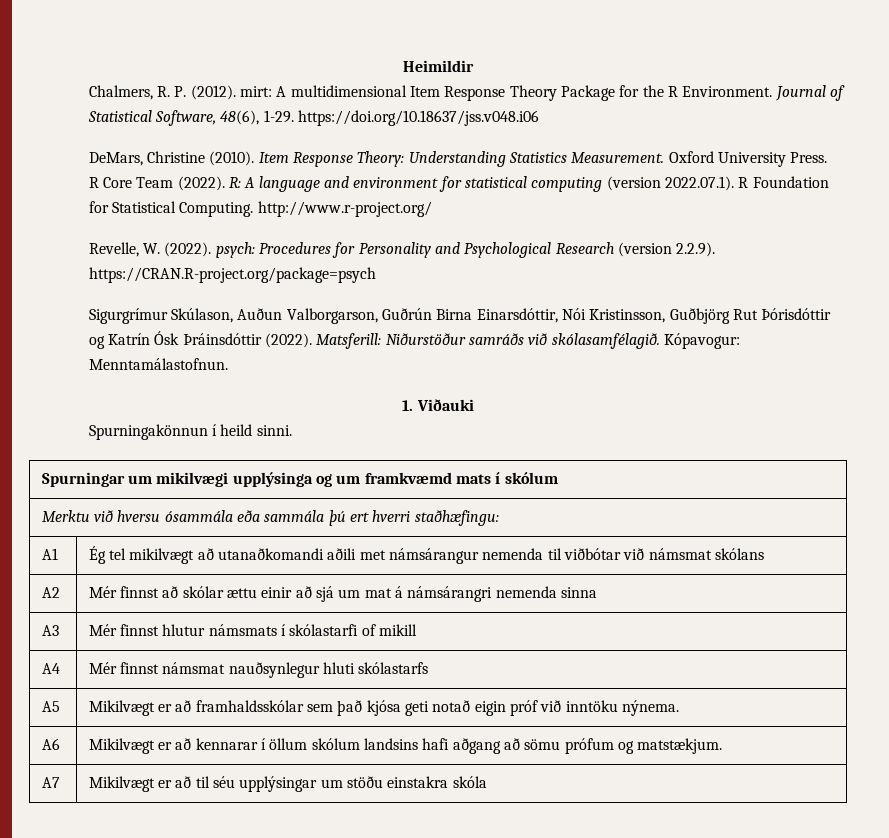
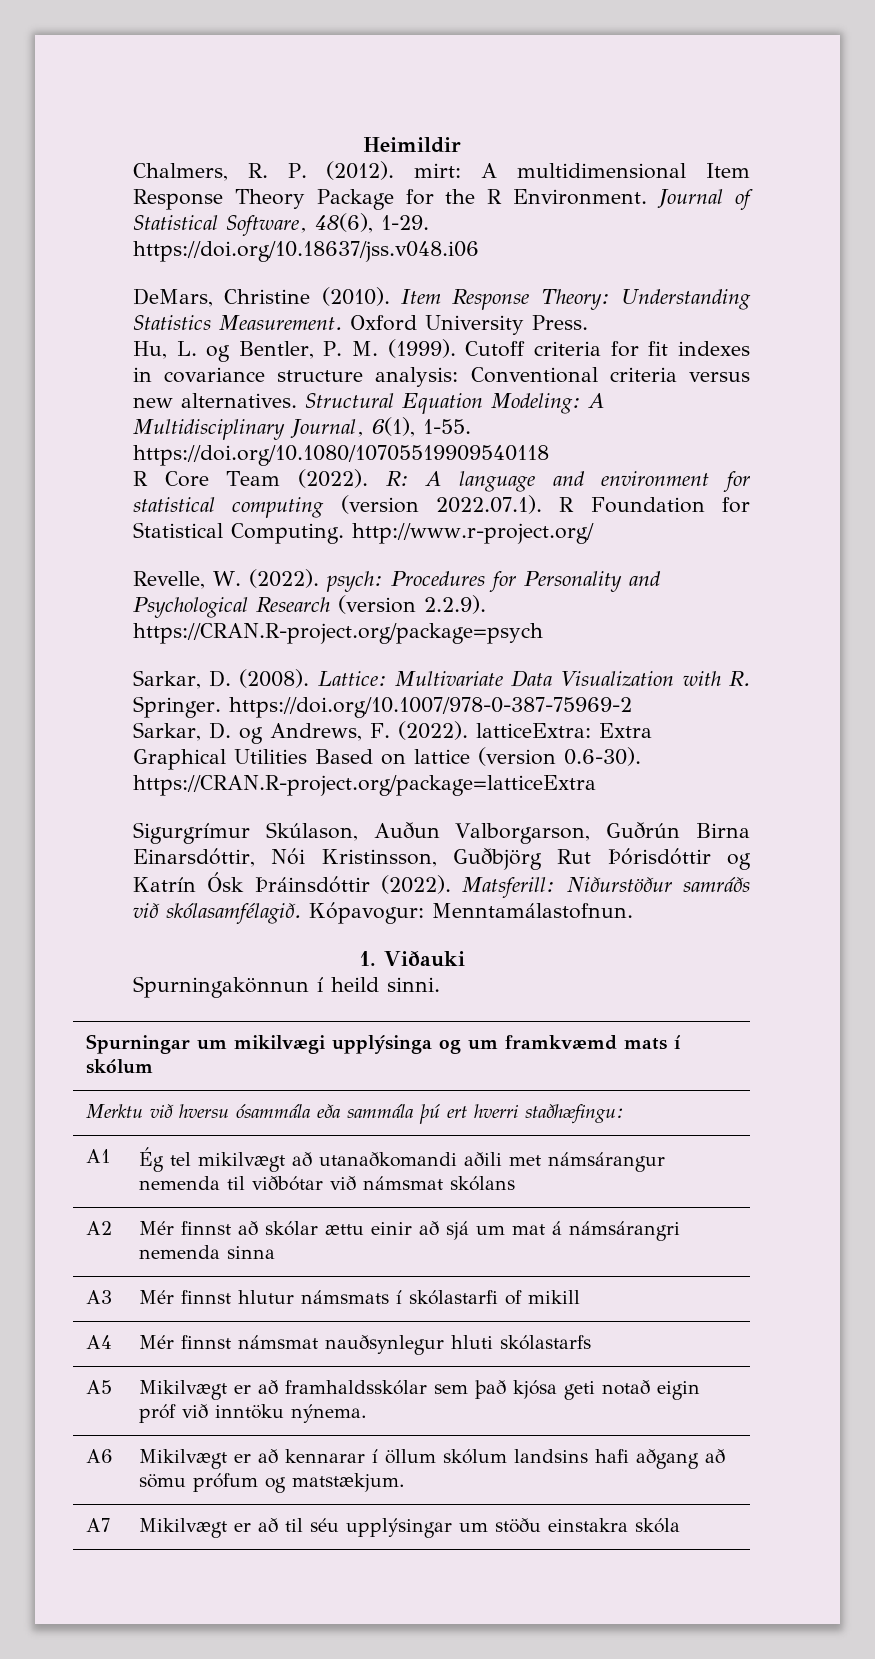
(828, 157) none -> [132,339,750,362] [132,367,750,387] [132,393,604,414] [132,417,471,440] [132,445,549,466] // Hu, L. og Bentler, P. M. (1999). Cutoff criteria for fit indexes in covariance structure analysis: Conventional criteria versus new alternatives. Structural Equation Modeling: A Multidisciplinary Journal, 6(1), 1-55. https://doi.org/10.1080/10705519909540118
(376, 275) none -> [132,669,750,689] [132,696,632,718] [132,721,652,744] [132,747,641,770] [132,775,596,796] // Sarkar, D. (2008). Lattice: Multivariate Data Visualization with R. Springer. https://doi.org/10.1007/978-0-387-75969-2 // Sarkar, D. og Andrews, F. (2022). latticeExtra: Extra Graphical Utilities Based on lattice (version 0.6-30). https://CRAN.R-project.org/package=latticeExtra

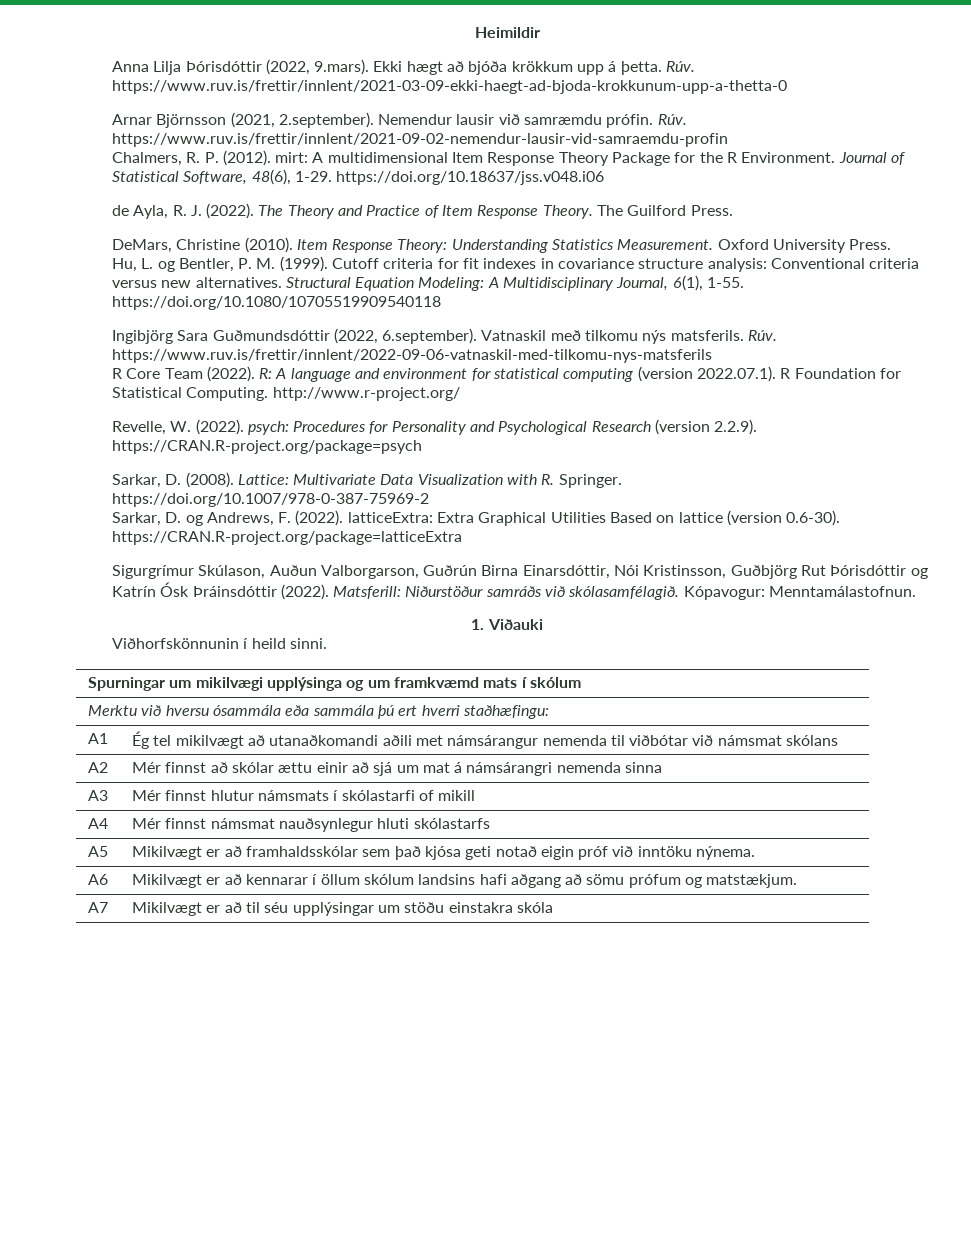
(461, 145) none -> [111,59,696,75] [111,80,787,94] [111,112,687,128] [111,133,728,147] // Anna Lilja Þórisdóttir (2022, 9.mars). Ekki hægt að bjóða krökkum upp á þetta. Rúv. https://www.ruv.is/frettir/innlent/2021-03-09-ekki-haegt-ad-bjoda-krokkunum-upp-a-thetta-0 // Arnar Björnsson (2021, 2.september). Nemendur lausir við samræmdu prófin. Rúv. https://www.ruv.is/frettir/innlent/2021-09-02-nemendur-lausir-vid-samraemdu-profin
(479, 251) none -> [111,203,733,219] // de Ayla, R. J. (2022). The Theory and Practice of Item Response Theory. The Guilford Press.
(549, 455) none -> [111,328,778,344] [111,349,712,363] // Ingibjörg Sara Guðmundsdóttir (2022, 6.september). Vatnaskil með tilkomu nýs matsferils. Rúv. https://www.ruv.is/frettir/innlent/2022-09-06-vatnaskil-med-tilkomu-nys-matsferils
[132,976,309,998] Spurningakönnun -> [111,638,239,649] Viðhorfskönnunin

